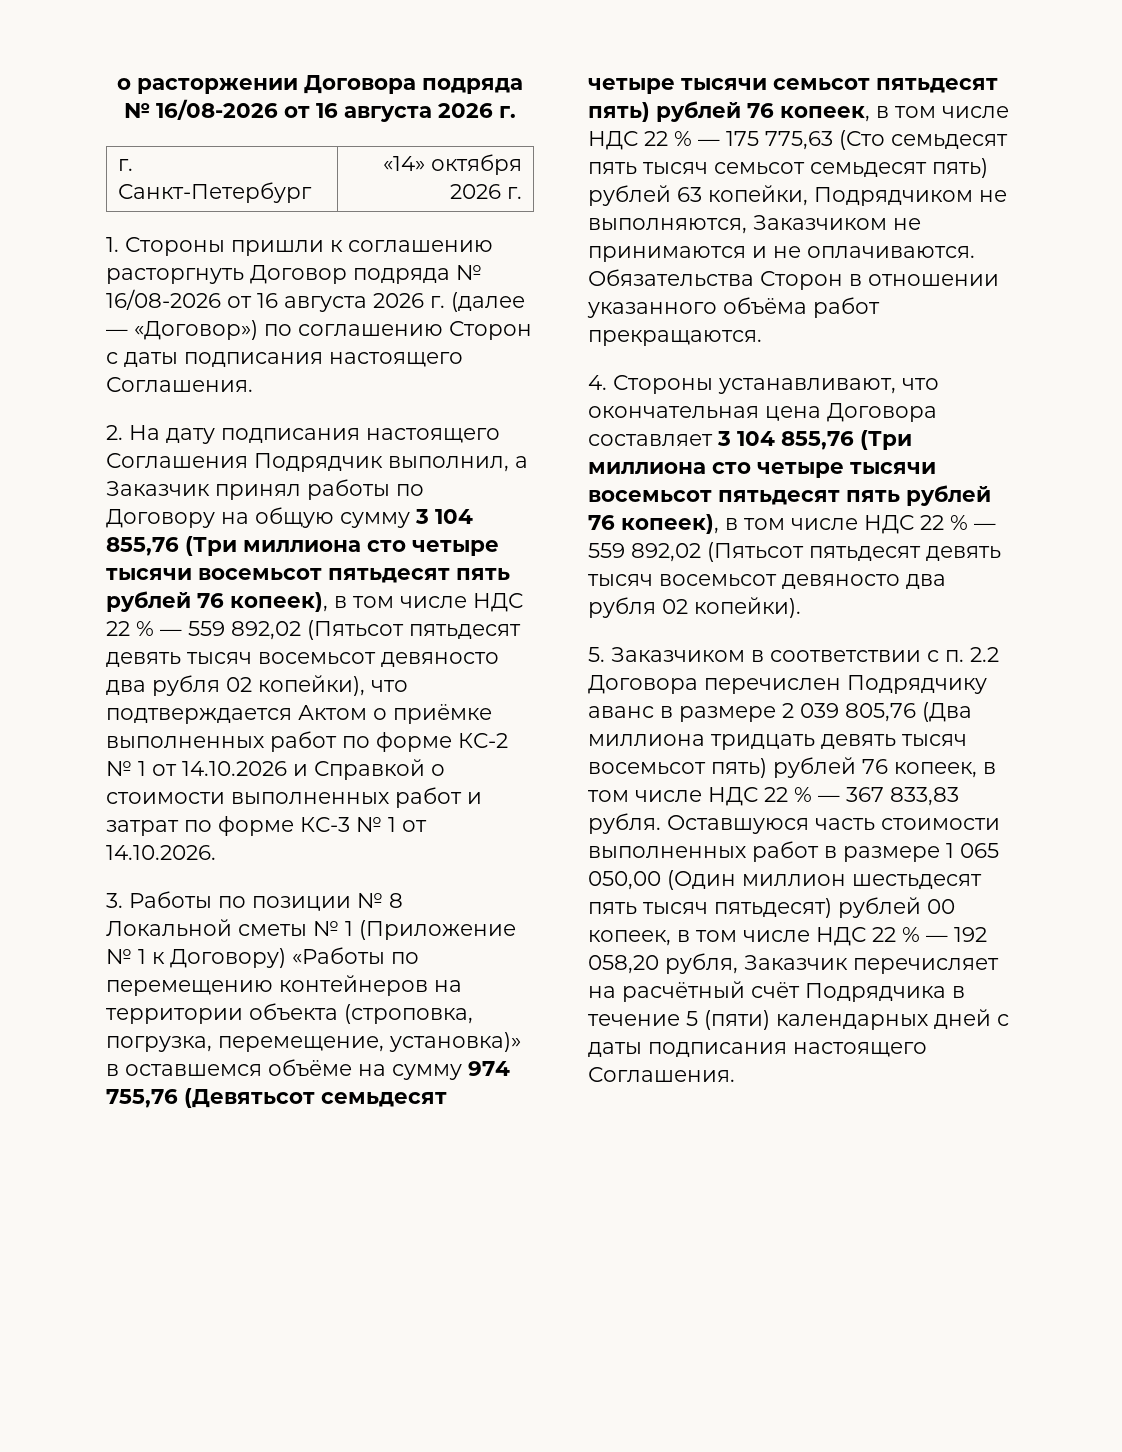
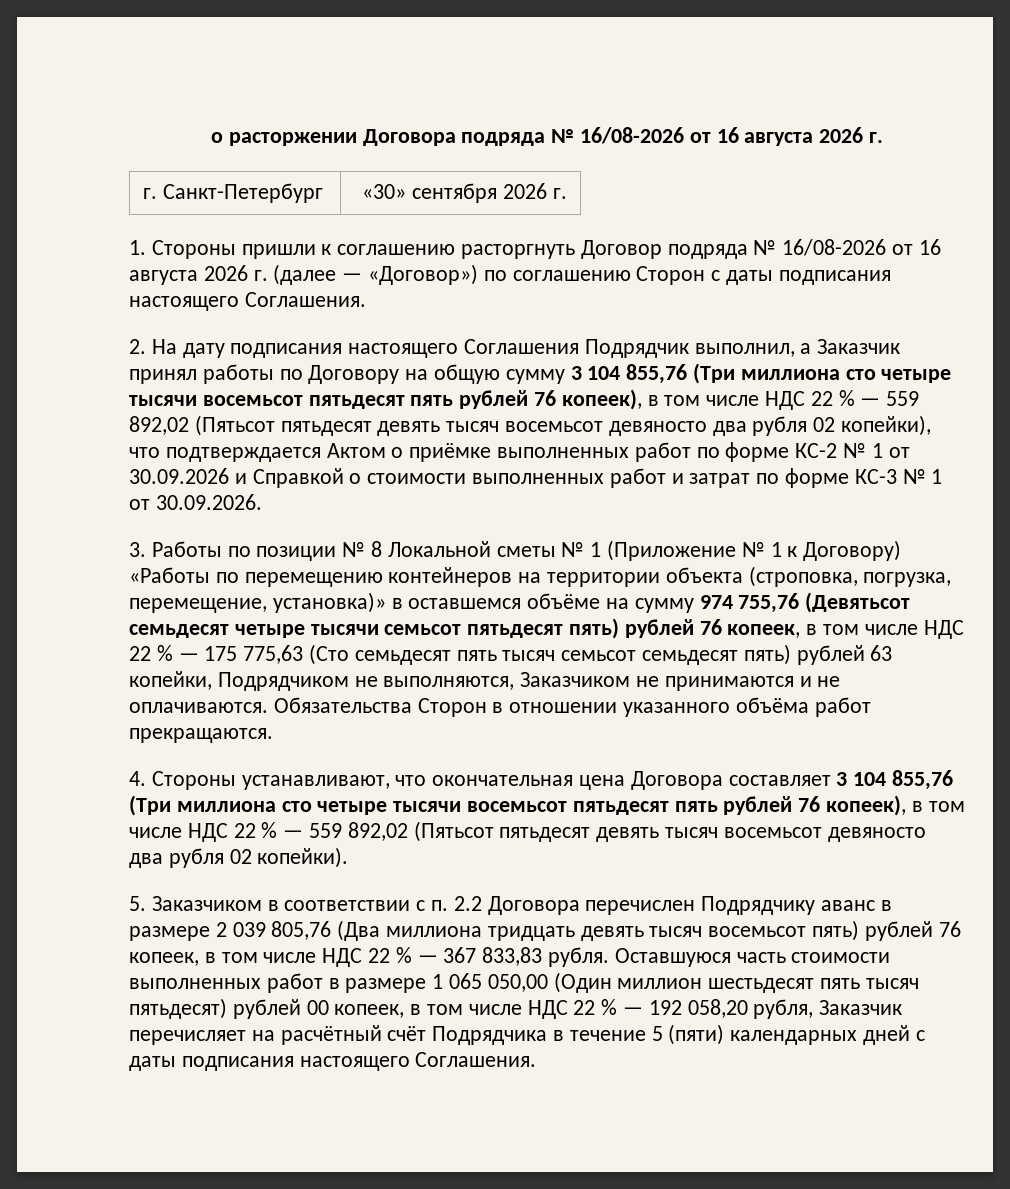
[383,154,523,175] «14» октября -> [362,183,497,203] «30» сентября
[182,761,287,776] 14.10.2026 -> [129,468,229,484] 30.09.2026
[106,845,216,860] 14.10.2026. -> [155,494,262,510] 30.09.2026.

